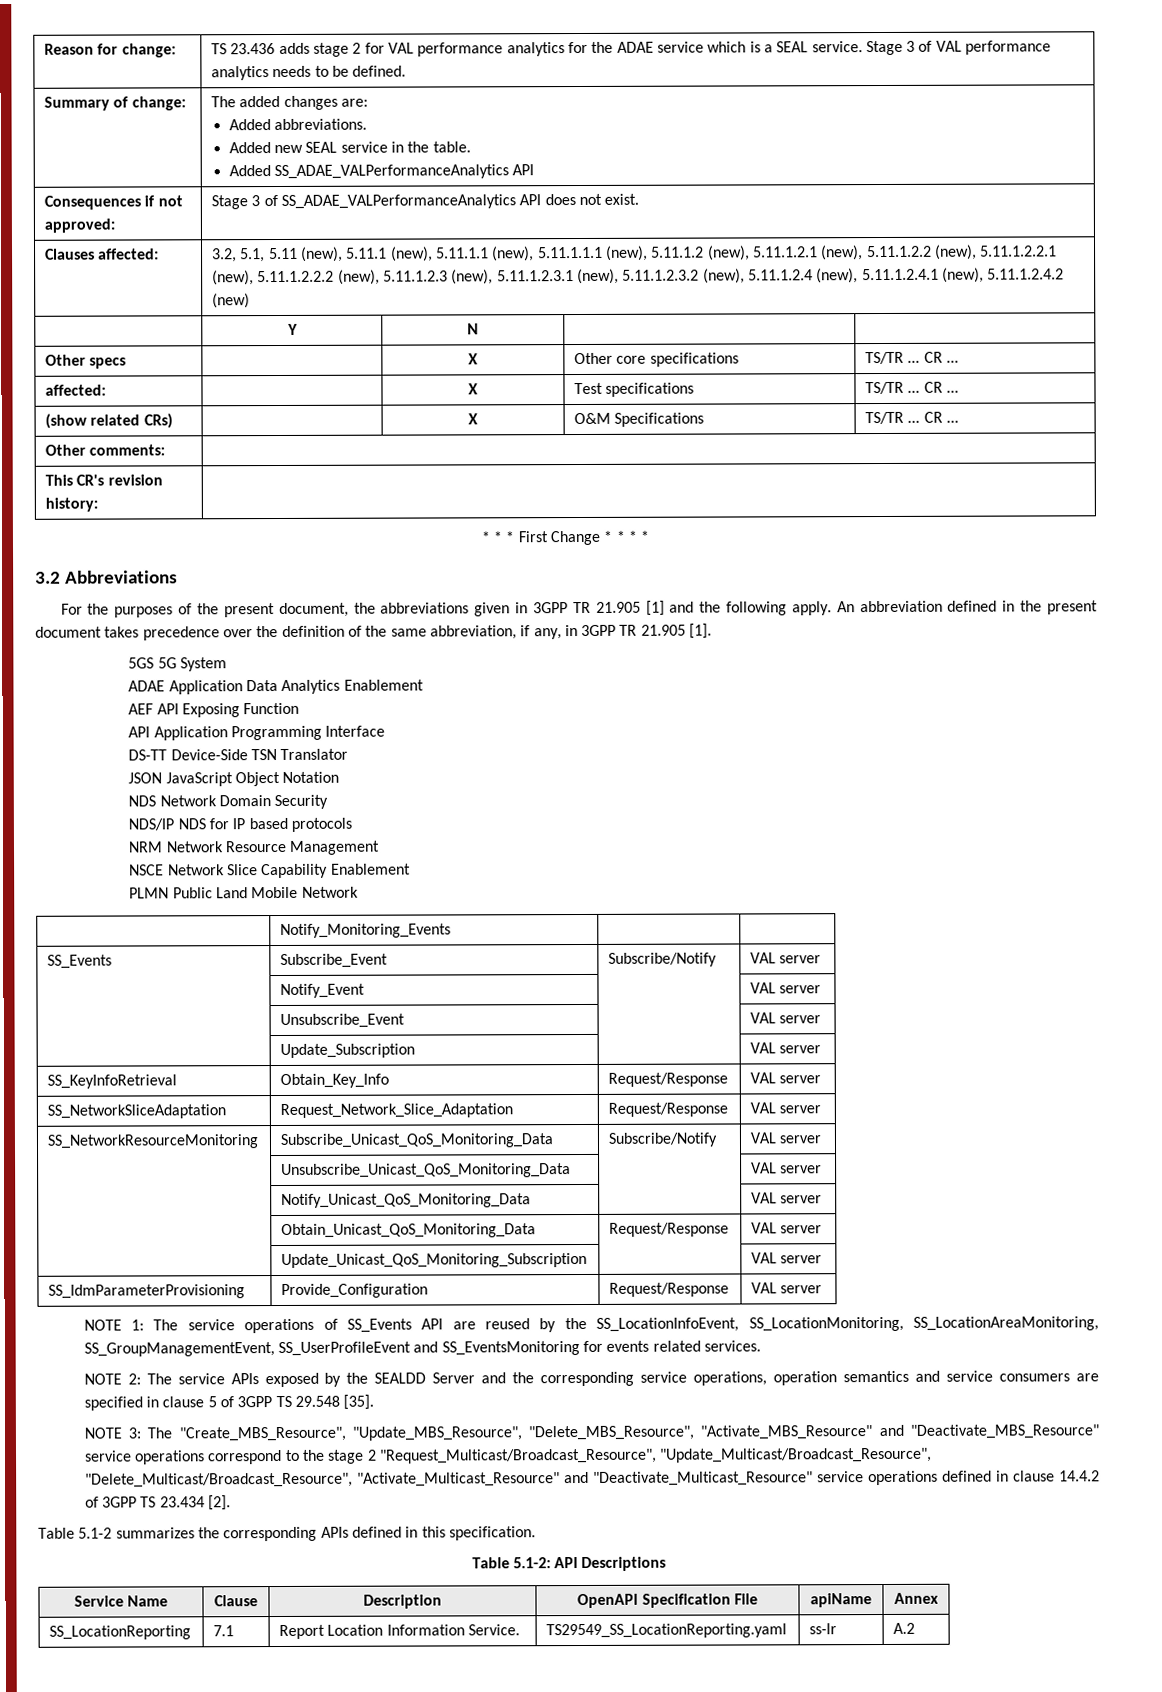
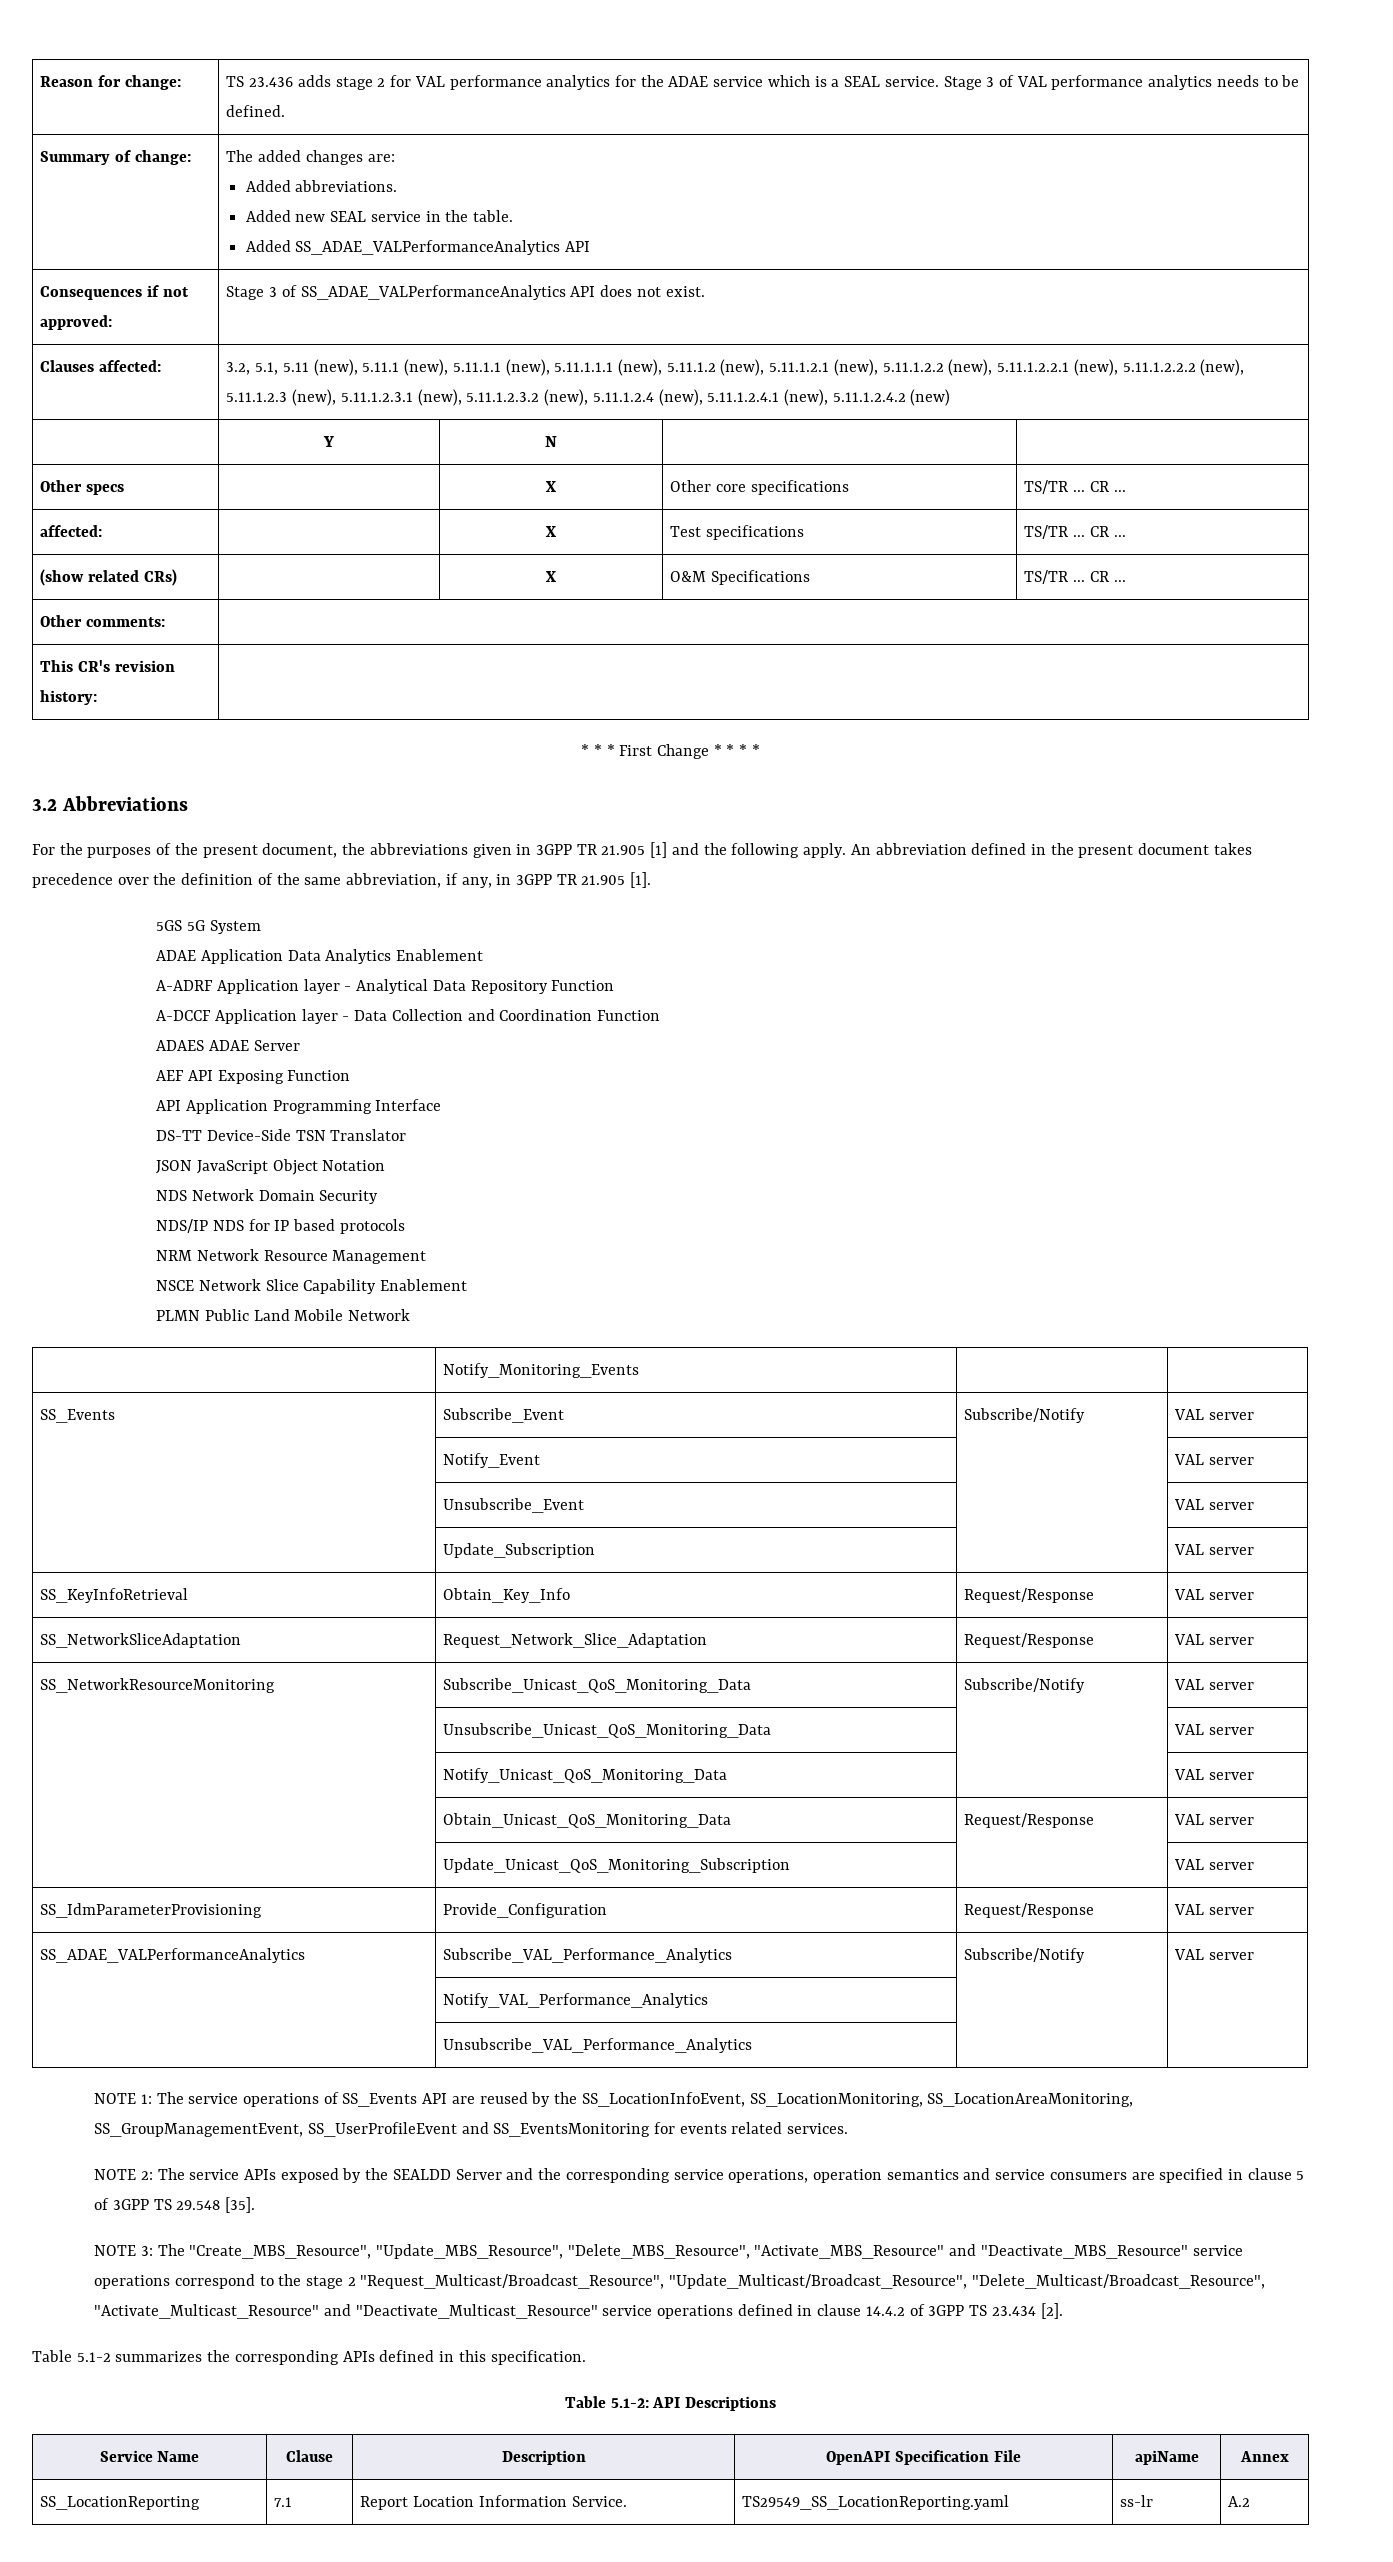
(424, 685) none -> [156,979,615,994] [156,1009,660,1024] [156,1040,300,1051] // A-ADRF Application layer - Analytical Data Repository Function // A-DCCF Application layer - Data Collection and Coordination Function // ADAES ADAE Server
(823, 1289) none -> [40,1948,306,1963] [443,1948,733,1963] [964,1948,1086,1963] [1174,1949,1255,1960] [443,1993,709,2008] [443,2038,753,2053] // SS_ADAE_VALPerformanceAnalytics | Subscribe_VAL_Performance_Analytics | Subscribe/Notify | VAL server // | Notify_VAL_Performance_Analytics | | // | Unsubscribe_VAL_Performance_Analytics | |

